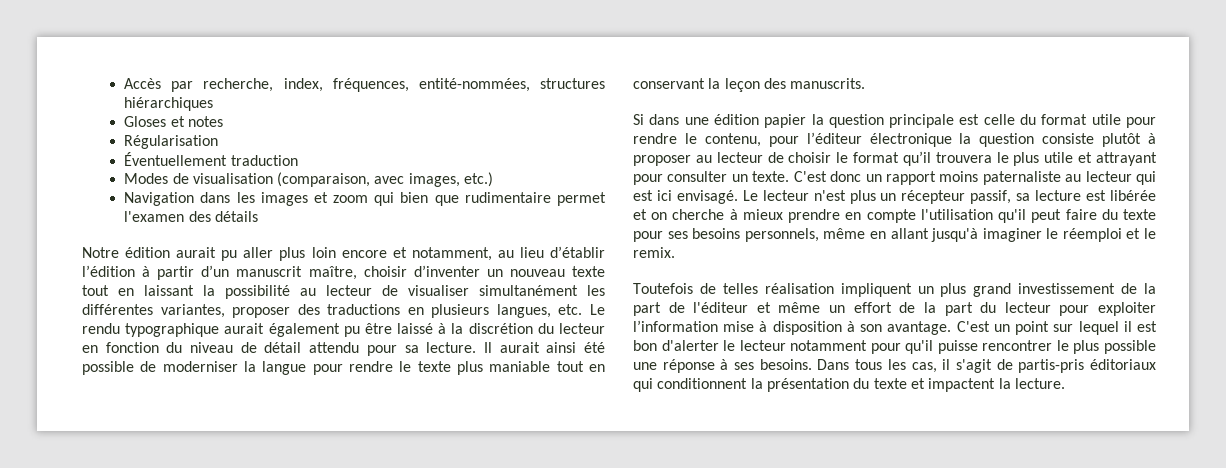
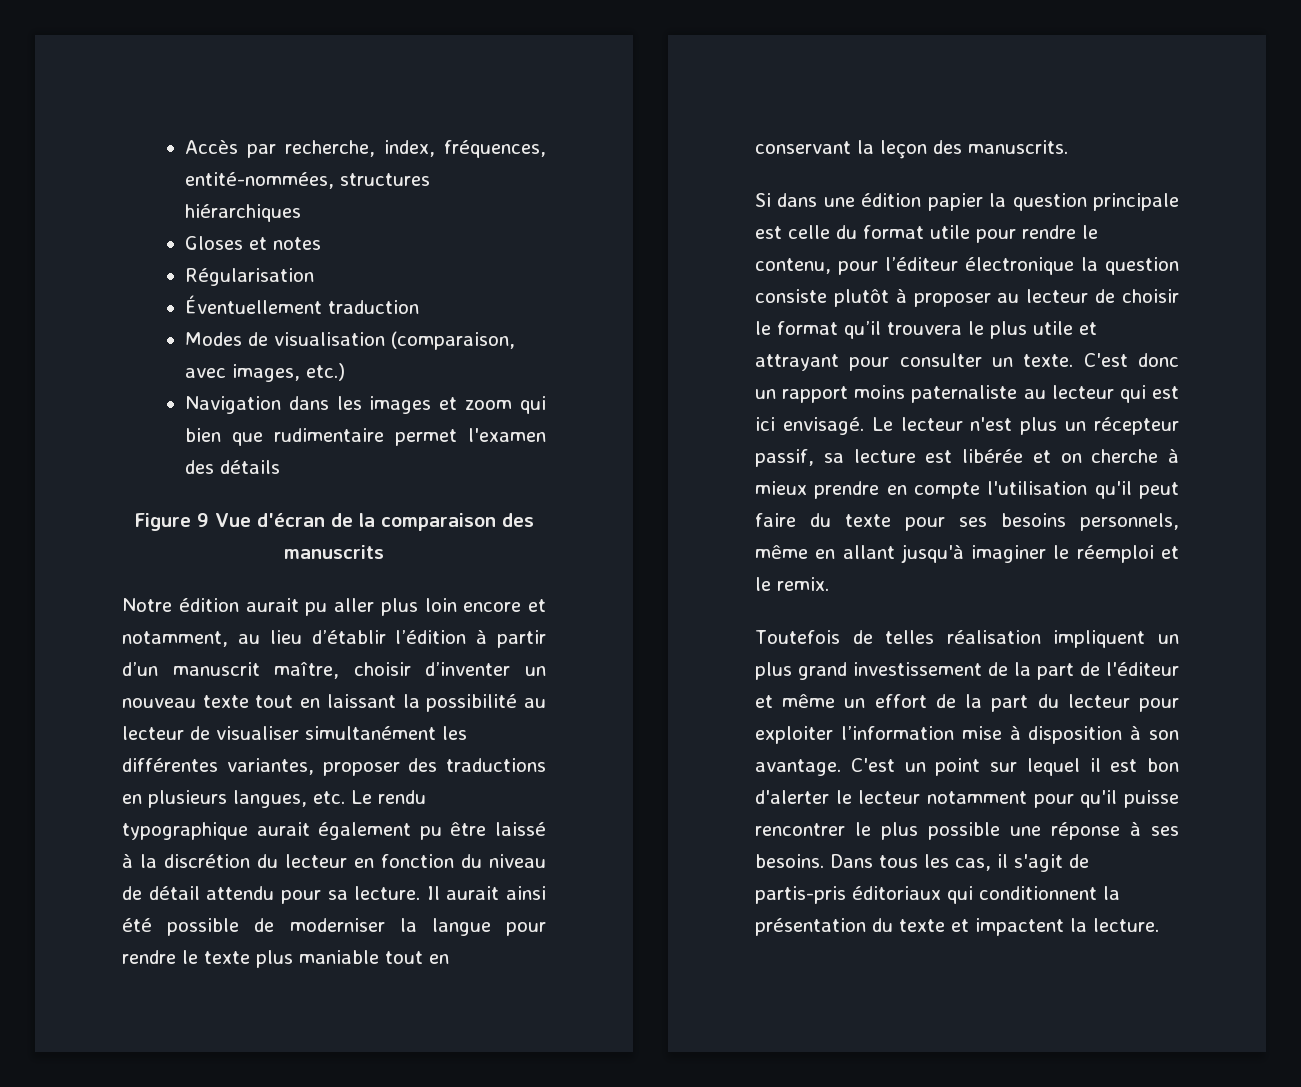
(258, 216) none -> [134,513,534,531] [284,545,384,559] // Figure 9 Vue d'écran de la comparaison des manuscrits

